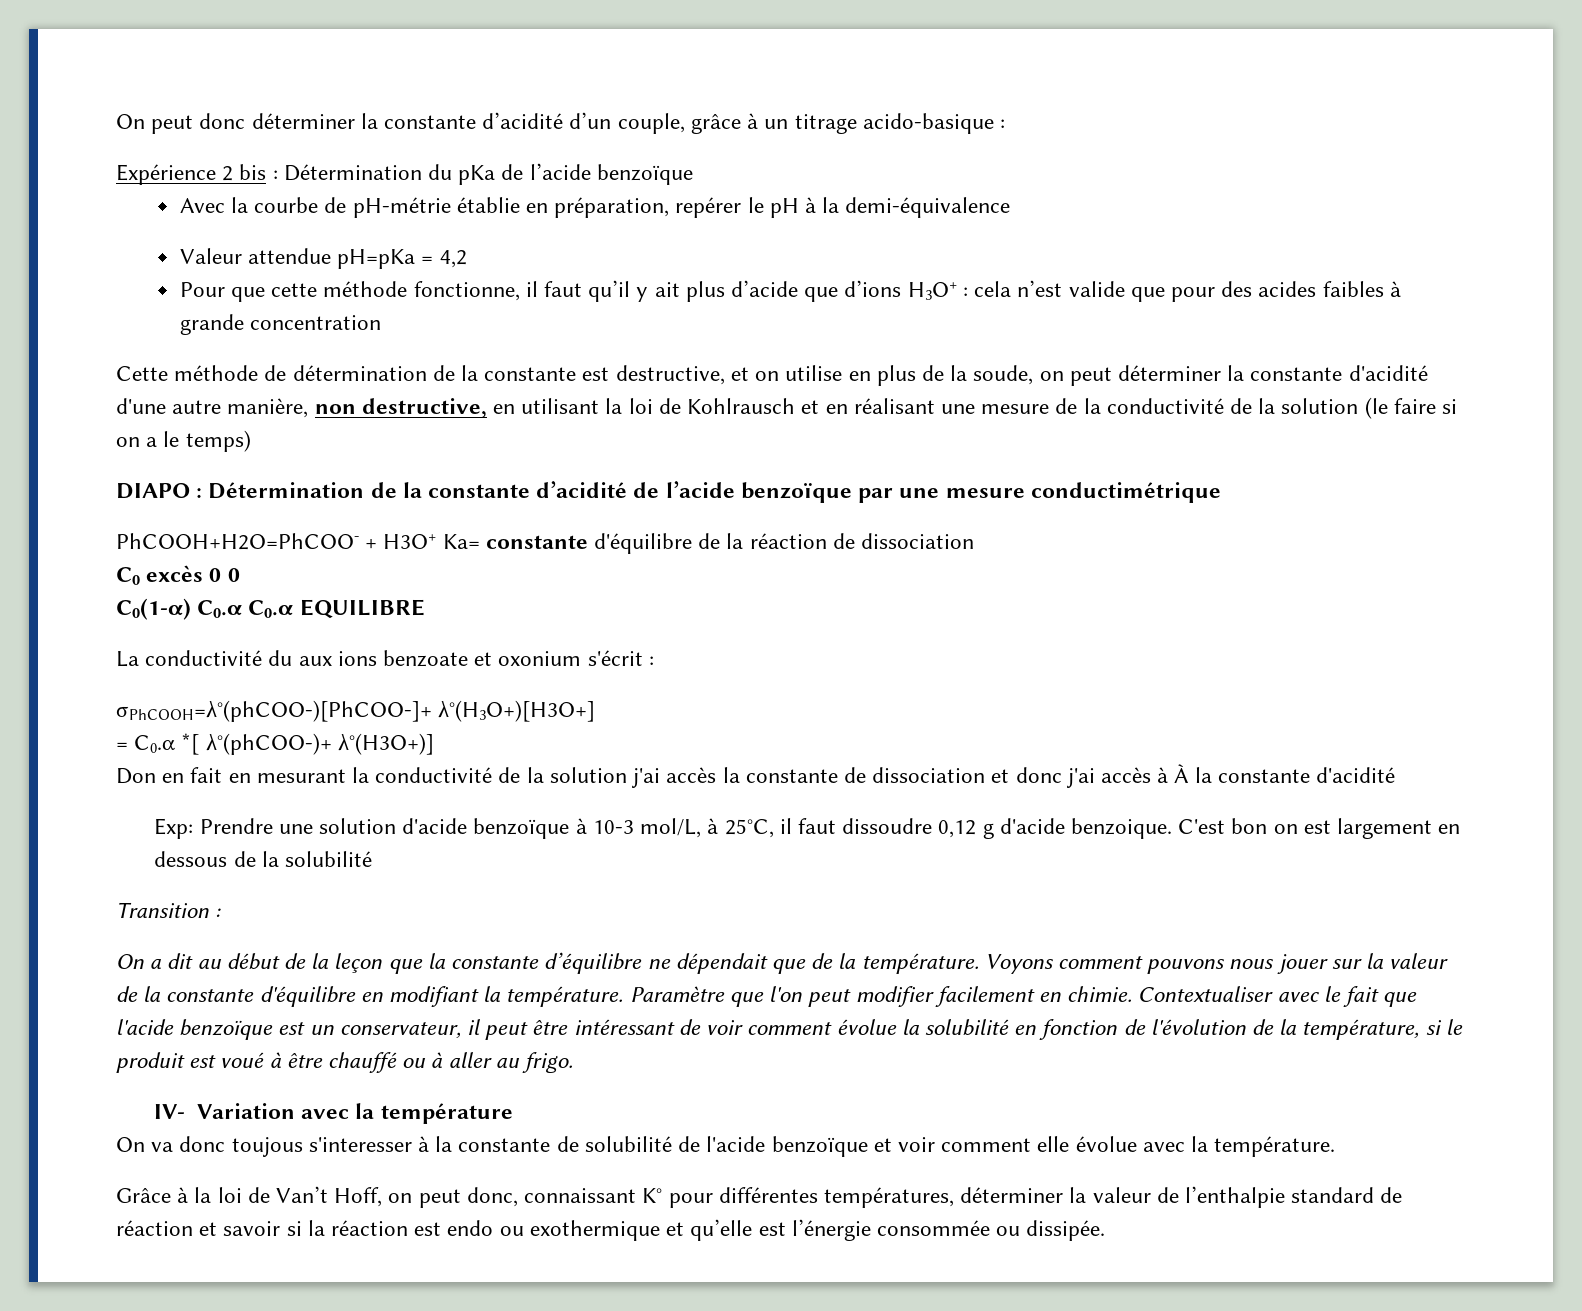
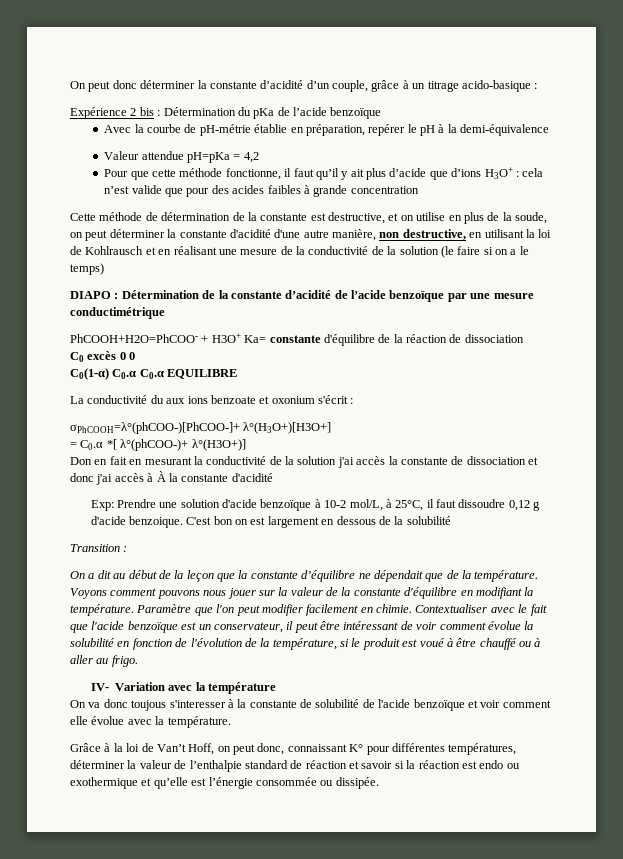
[592,820,634,834] 10-3 -> [324,500,347,508] 10-2

